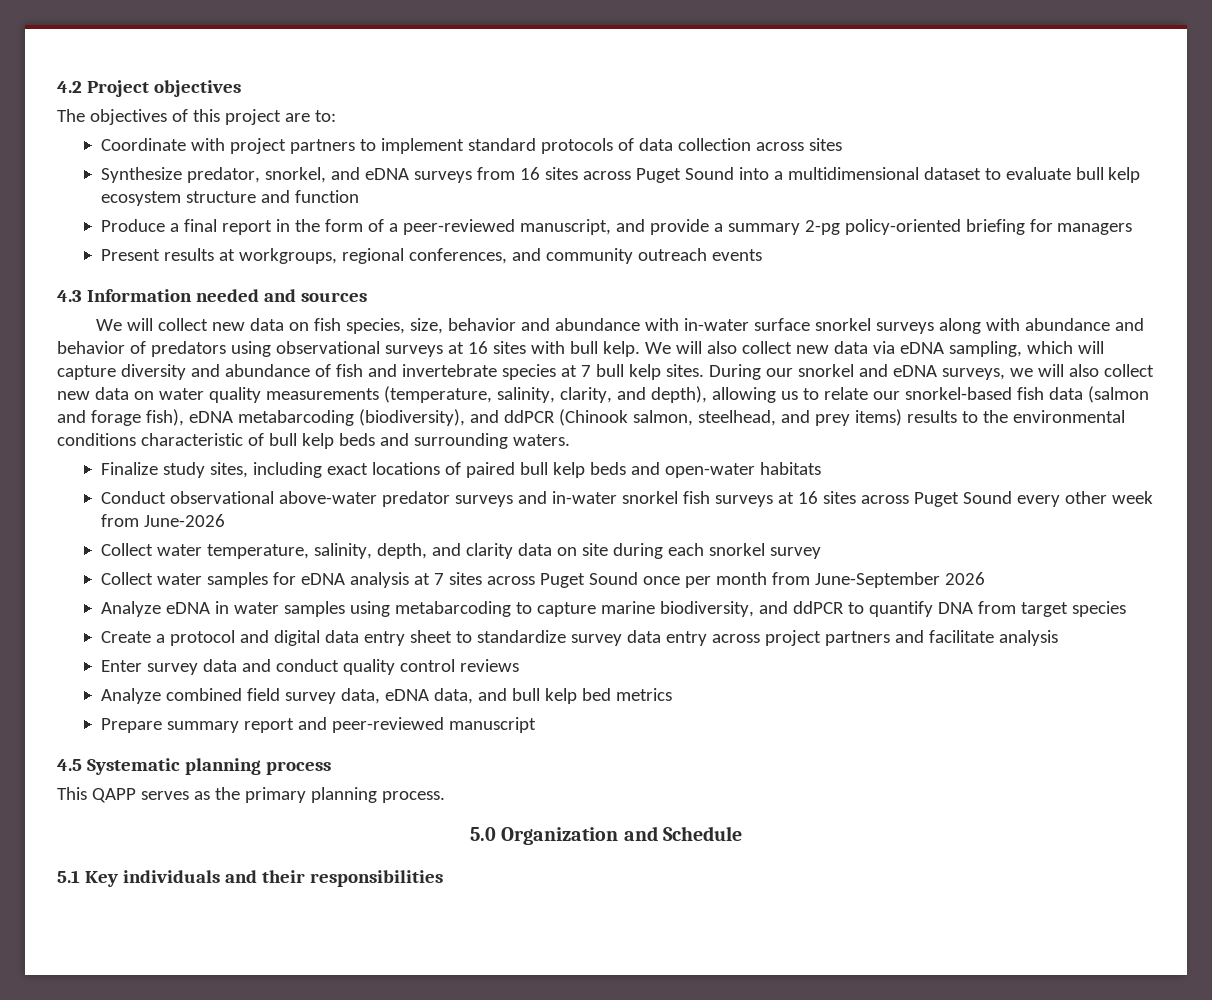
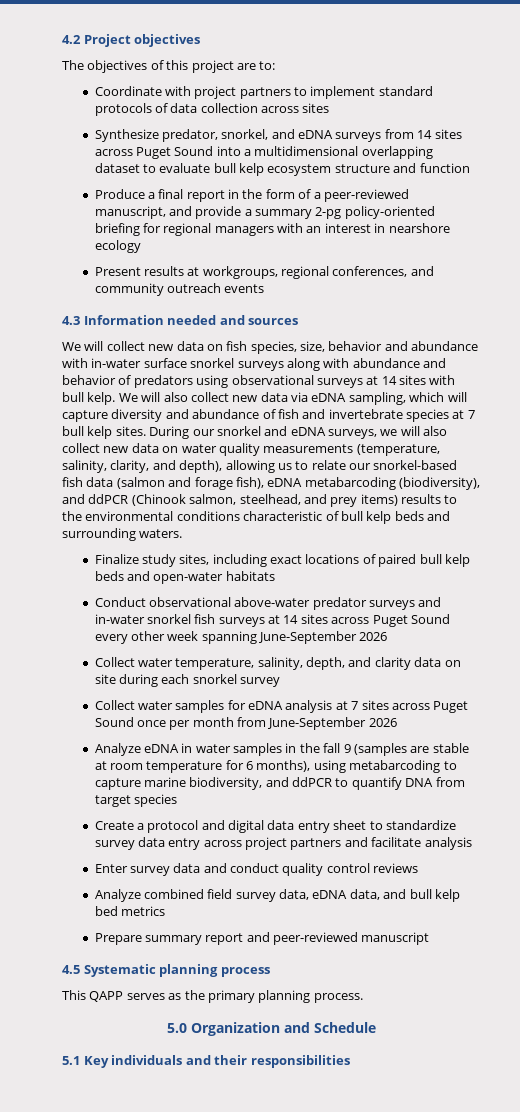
[519,167,540,180] 16 -> [417,130,433,139] 14
(919, 173) none -> [361,146,433,159] overlapping
(1053, 225) none -> [163,223,212,236] regional
(1133, 229) none -> [276,223,450,233] [94,240,141,253] with an interest in nearshore ecology
[467,341,488,354] 16 -> [381,376,397,385] 14
[797,491,818,504] 16 -> [283,615,299,624] 14
[100,514,225,527] from June-2026 -> [201,631,388,644] spanning June-September 2026
(345, 609) none -> [285,743,469,756] [94,760,311,773] in the fall 9 (samples are stable at room temperature for 6 months),

